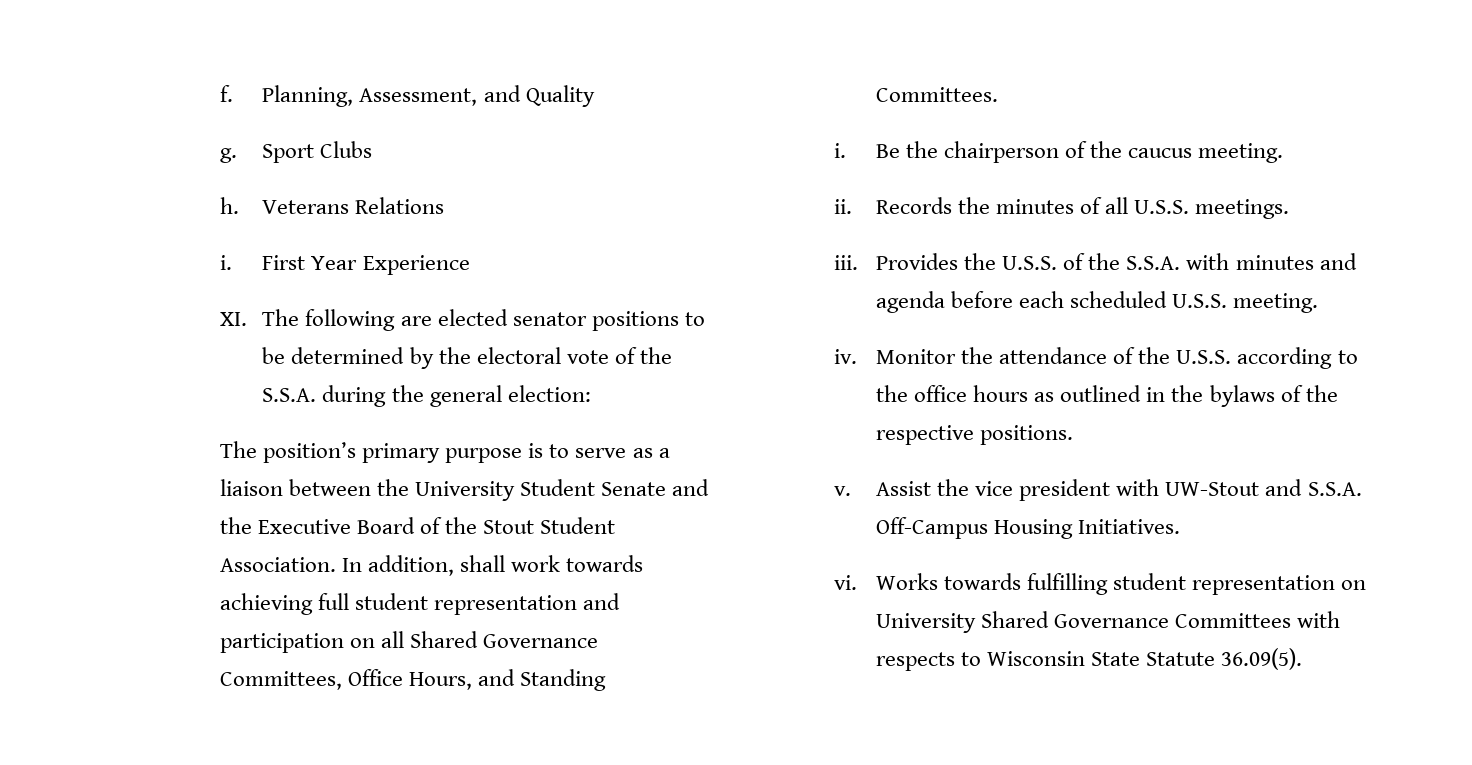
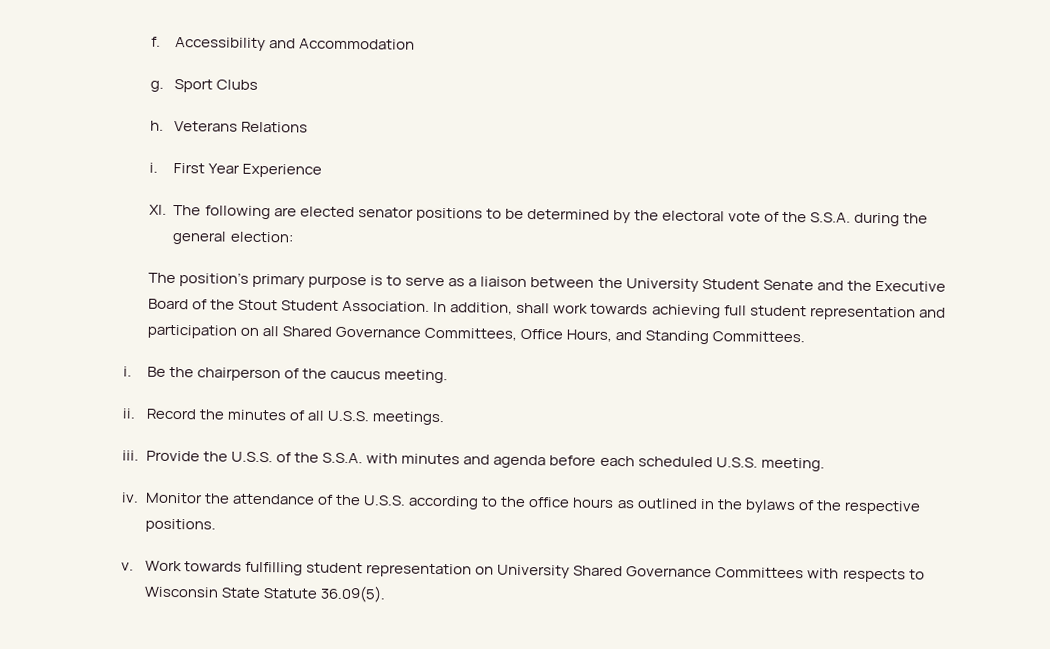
[262,85,595,107] Planning, Assessment, and Quality -> [174,37,415,52] Accessibility and Accommodation
[876,197,953,214] Records -> [145,408,197,420] Record
[876,253,959,270] Provides -> [145,450,200,462] Provide
[876,479,1362,501] [876,517,1181,539] [833,573,939,590] Assist the vice president with UW-Stout and S.S.A. Off-Campus Housing Initiatives. // vi. Works -> [144,560,182,572] Work

